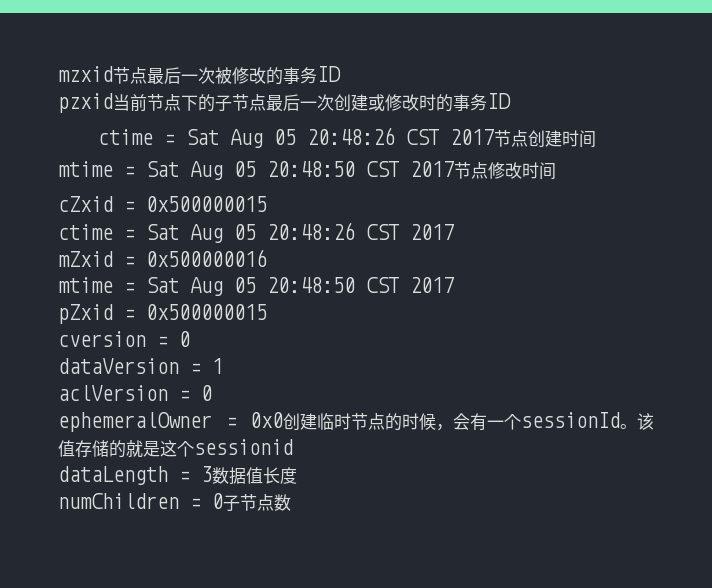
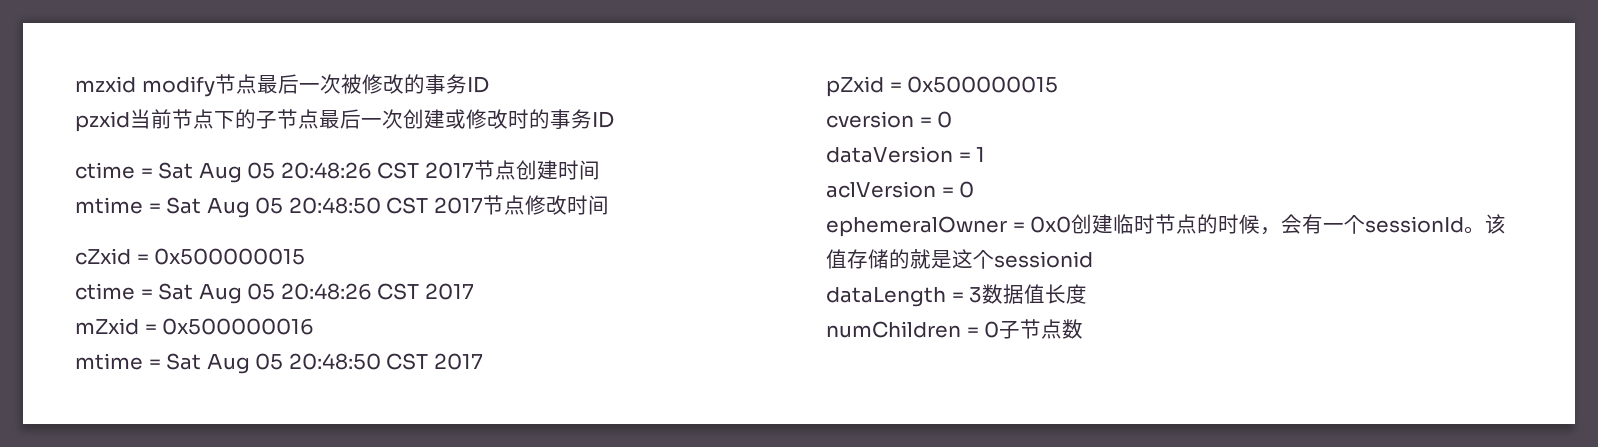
(113, 74) none -> [141,76,215,97] modify

